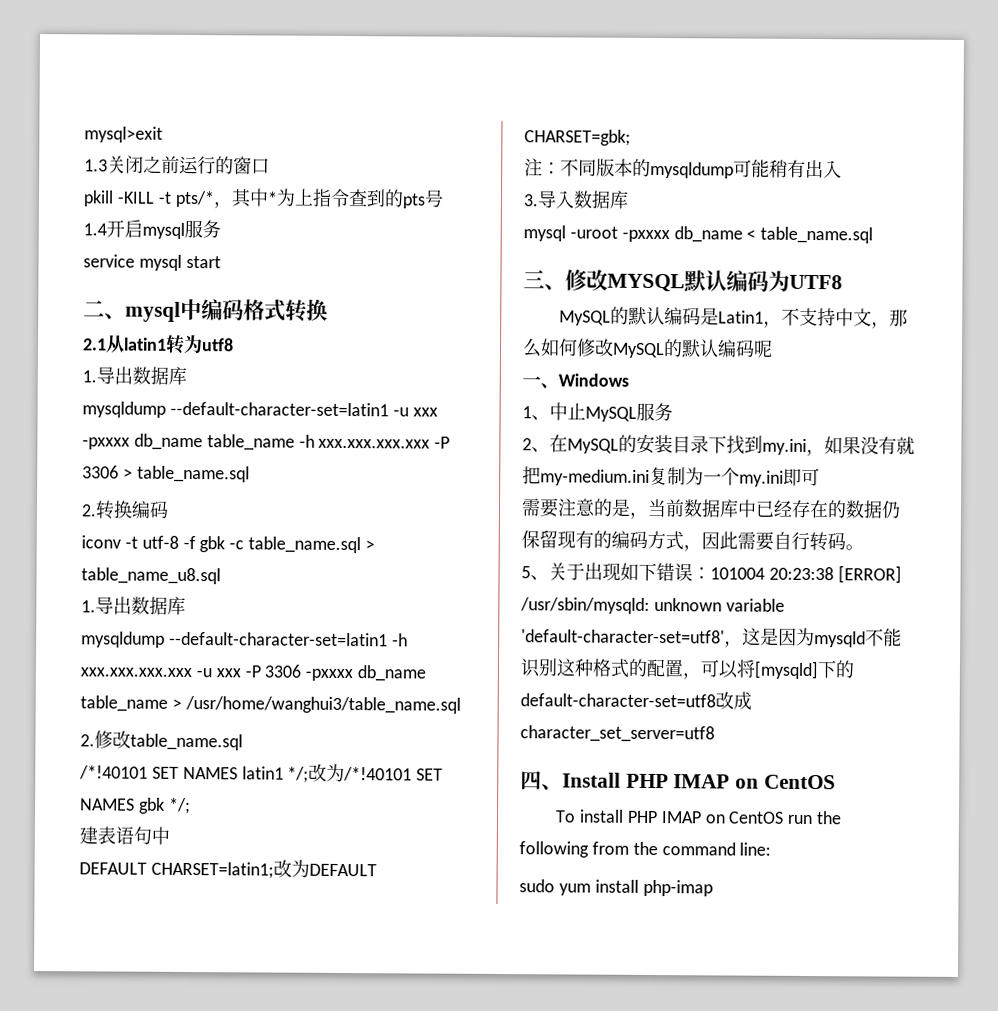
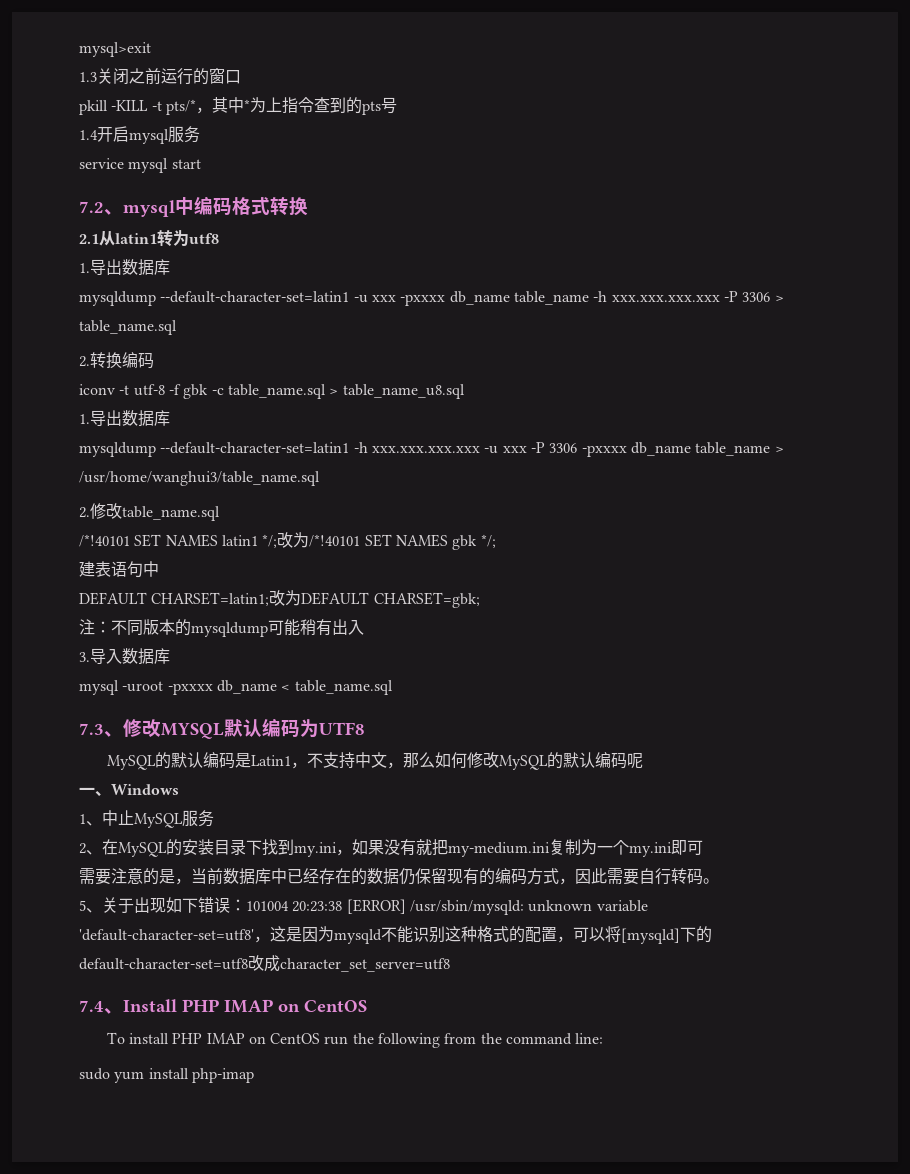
[83,300,105,317] 二 -> [79,201,104,213] 7.2
[523,269,545,289] 三 -> [79,723,104,735] 7.3
[520,770,542,791] 四 -> [79,1000,104,1012] 7.4

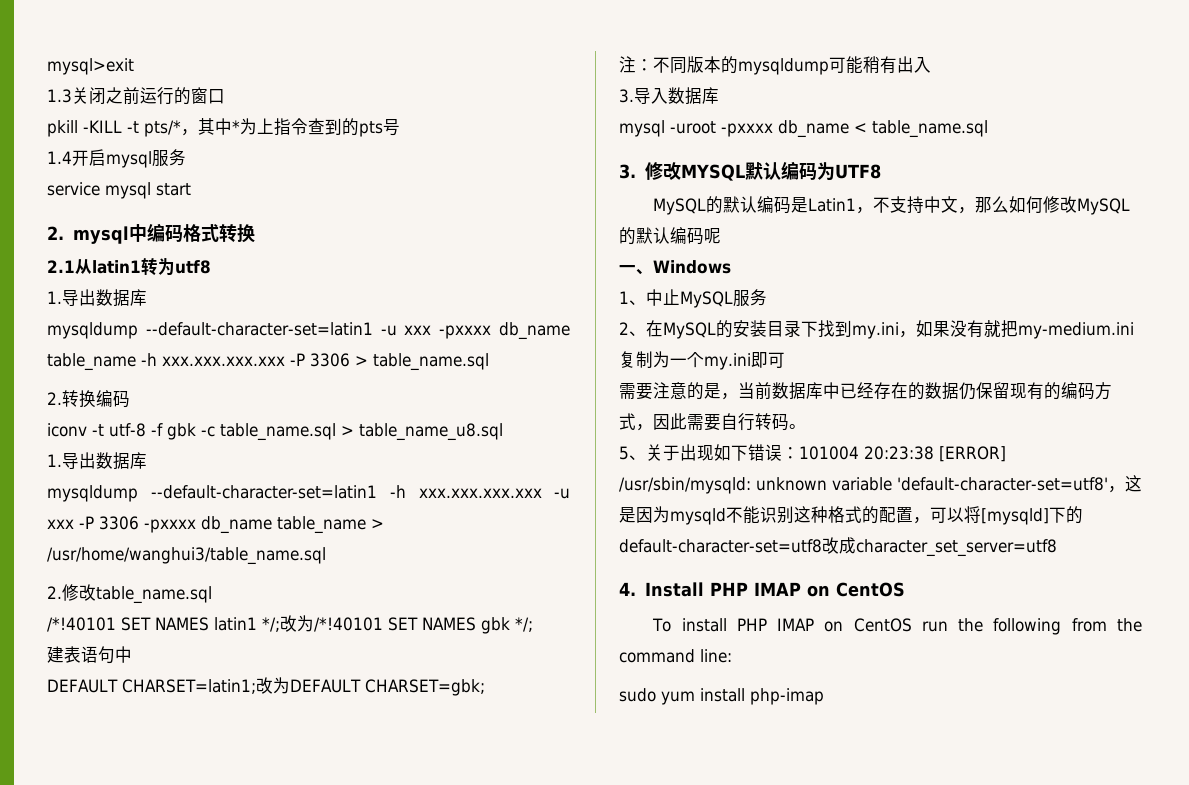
[79,201,123,215] 7.2、 -> [47,226,64,240] 2.
[79,723,123,737] 7.3、 -> [619,164,636,179] 3.
[79,1000,123,1014] 7.4、 -> [619,582,636,596] 4.

